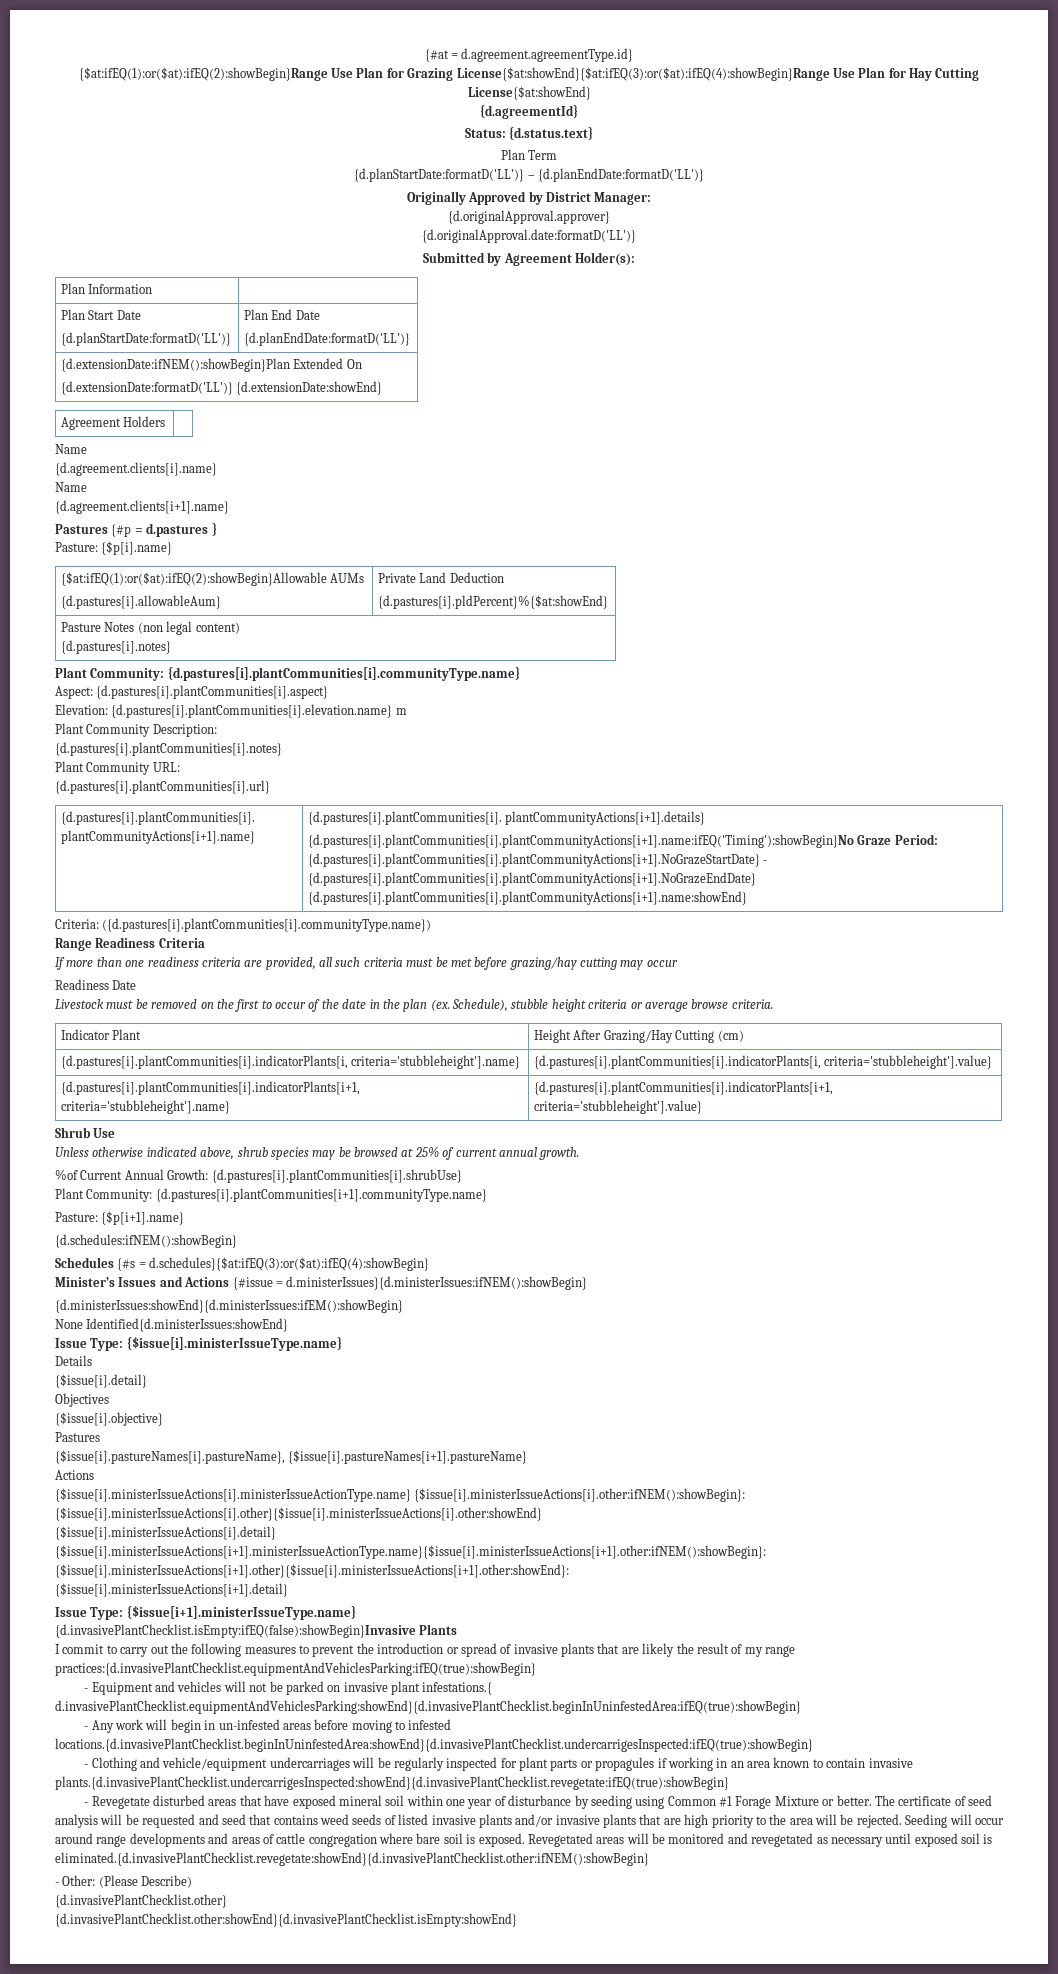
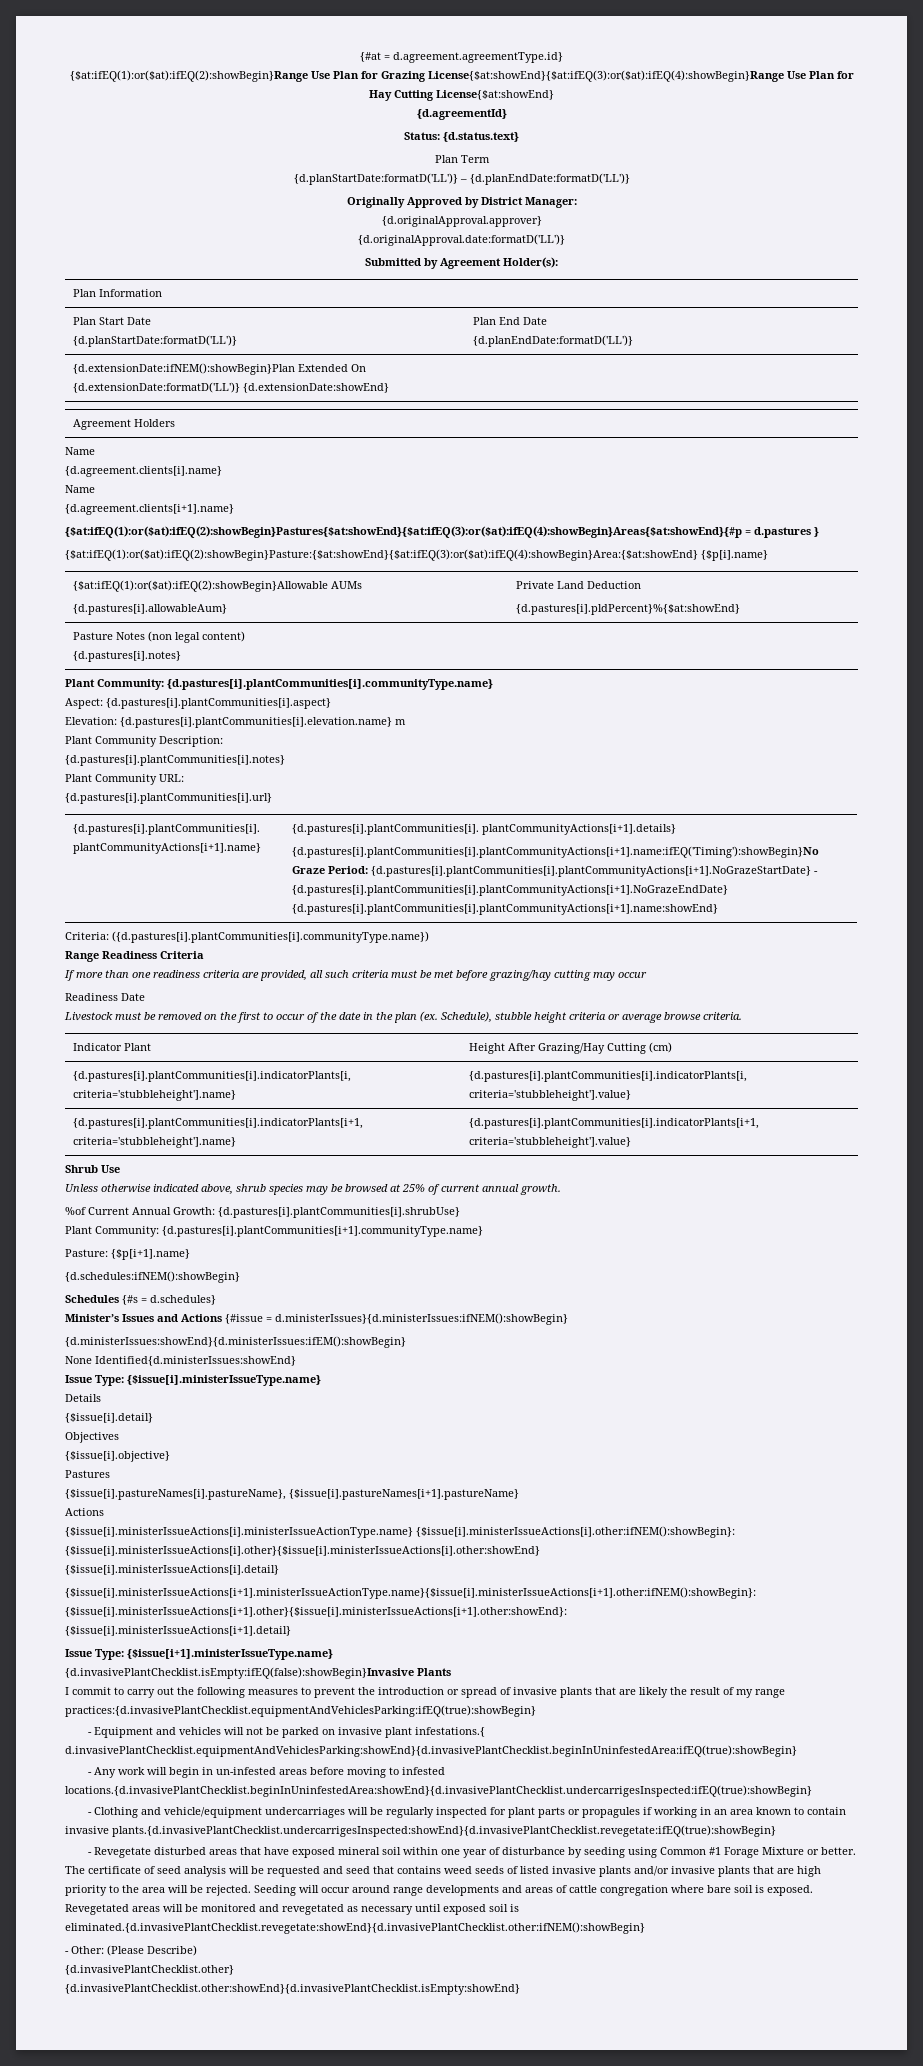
[55,524,132,537] Pastures {#p -> [65,526,742,538] {$at:ifEQ(1):or($at):ifEQ(2):showBegin}Pastures{$at:showEnd}{$at:ifEQ(3):or($at):ifEQ(4):showBegin}Areas{$at:showEnd}{#p
[55,542,98,552] Pasture: -> [65,549,698,561] {$at:ifEQ(1):or($at):ifEQ(2):showBegin}Pasture:{$at:showEnd}{$at:ifEQ(3):or($at):ifEQ(4):showBegin}Area:{$at:showEnd}
[149,1257,430,1271] d.schedules}{$at:ifEQ(3):or($at):ifEQ(4):showBegin} -> [150,1295,216,1305] d.schedules}

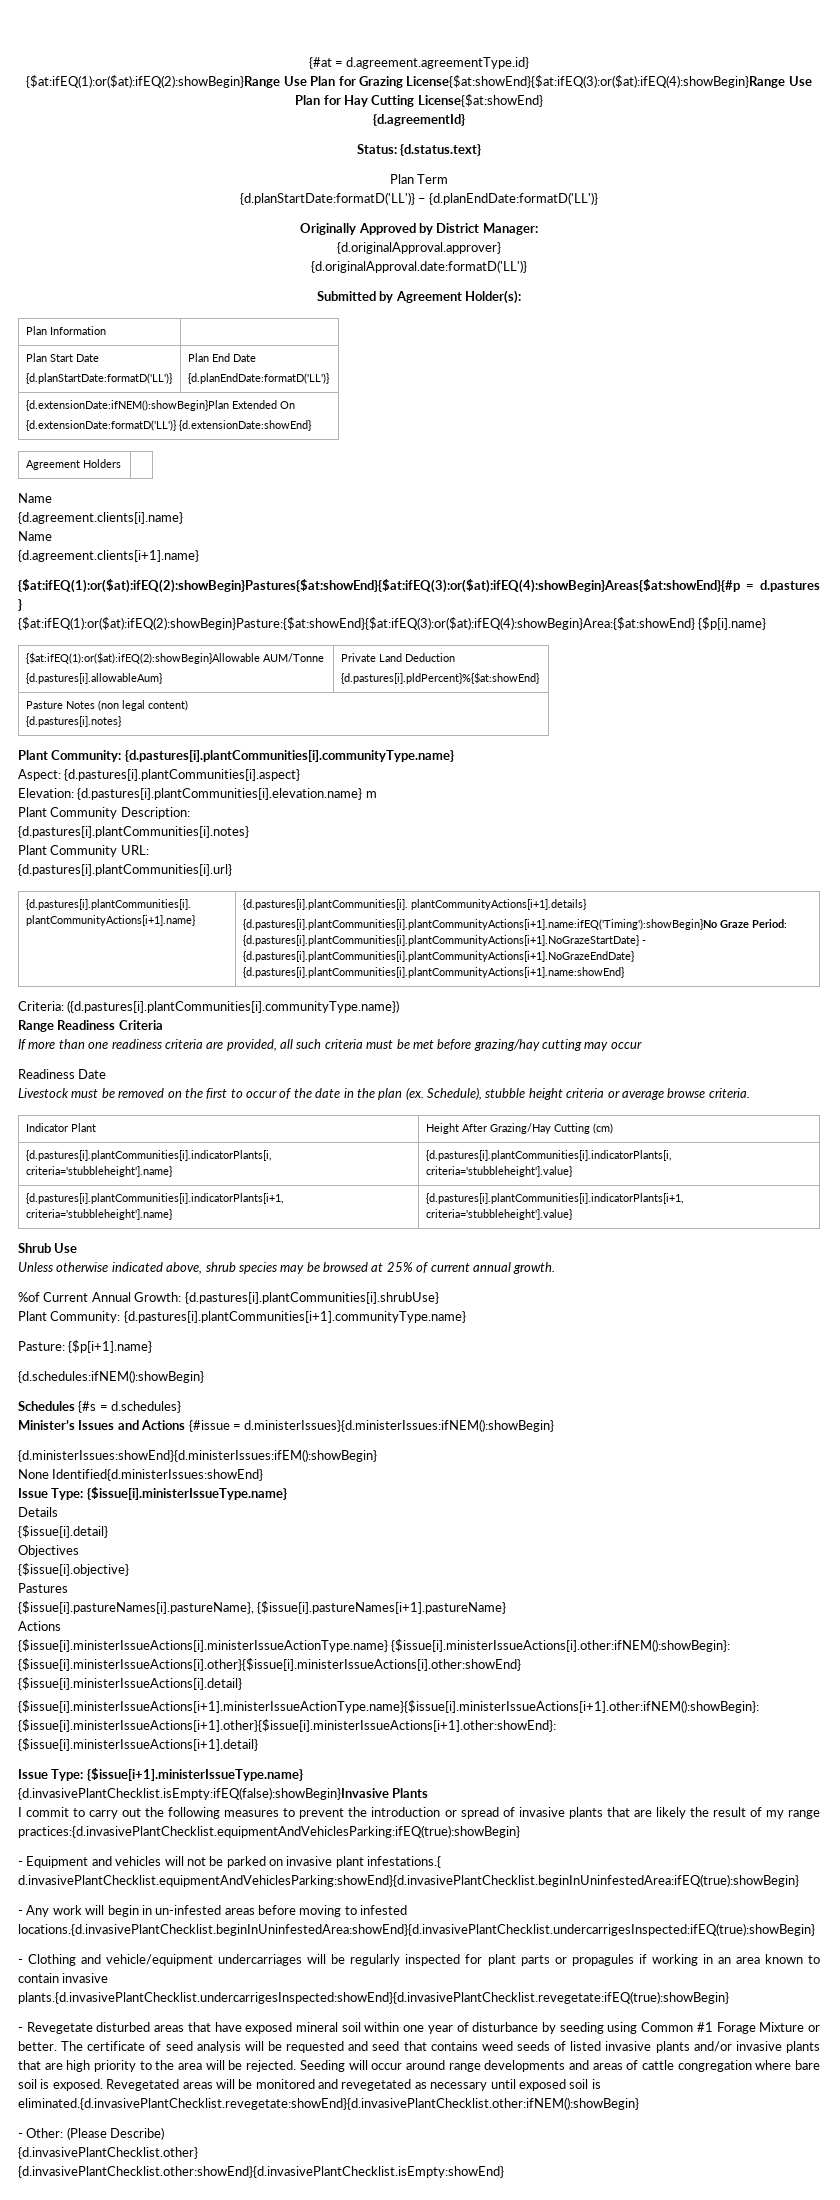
[330,581,362,589] AUMs -> [262,653,324,662] AUM/Tonne

